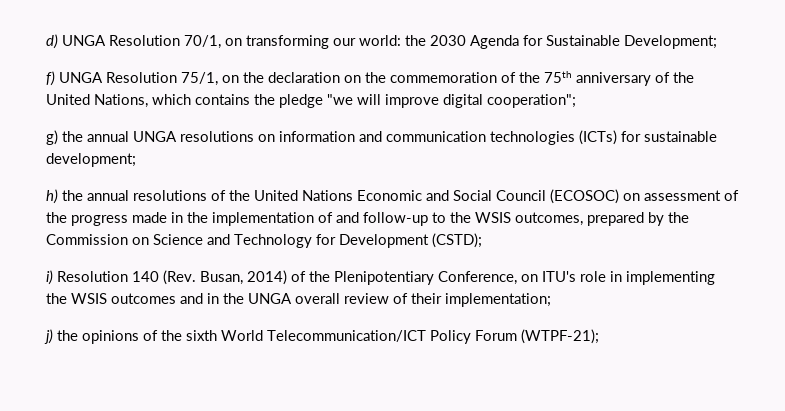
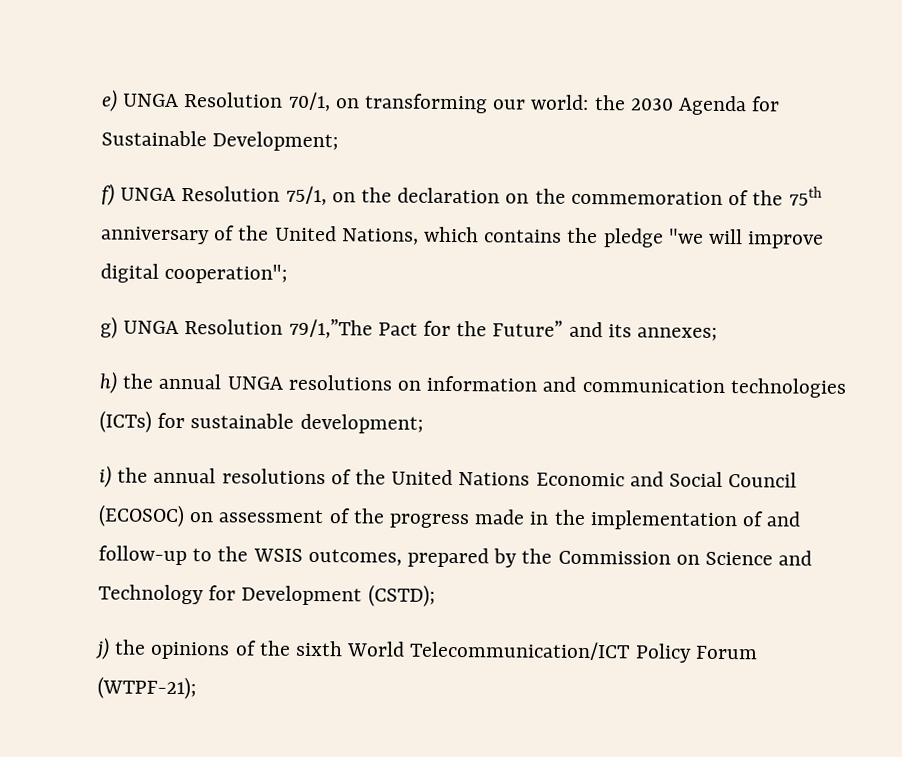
[46,34,58,49] d) -> [101,89,118,112] e)
(58, 137) none -> [123,318,719,341] [99,371,118,394] UNGA Resolution 79/1,”The Pact for the Future” and its annexes; // h)
[46,189,58,204] h) -> [99,465,112,488] i)
[46,270,715,285] [46,293,551,307] // i) Resolution 140 (Rev. Busan, 2014) of the Plenipotentiary Conference, on ITU's role in implementing the WSIS outcomes and in the UNGA overall review of their implementation; -> (436, 595) none

